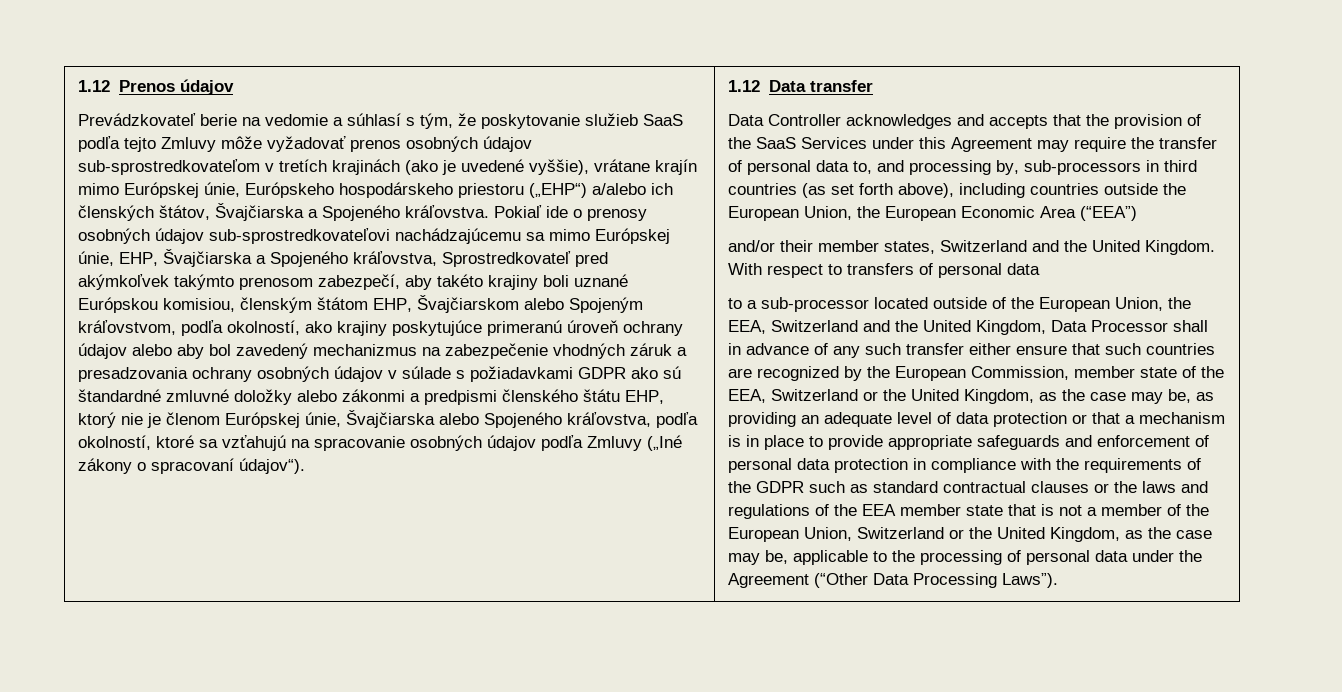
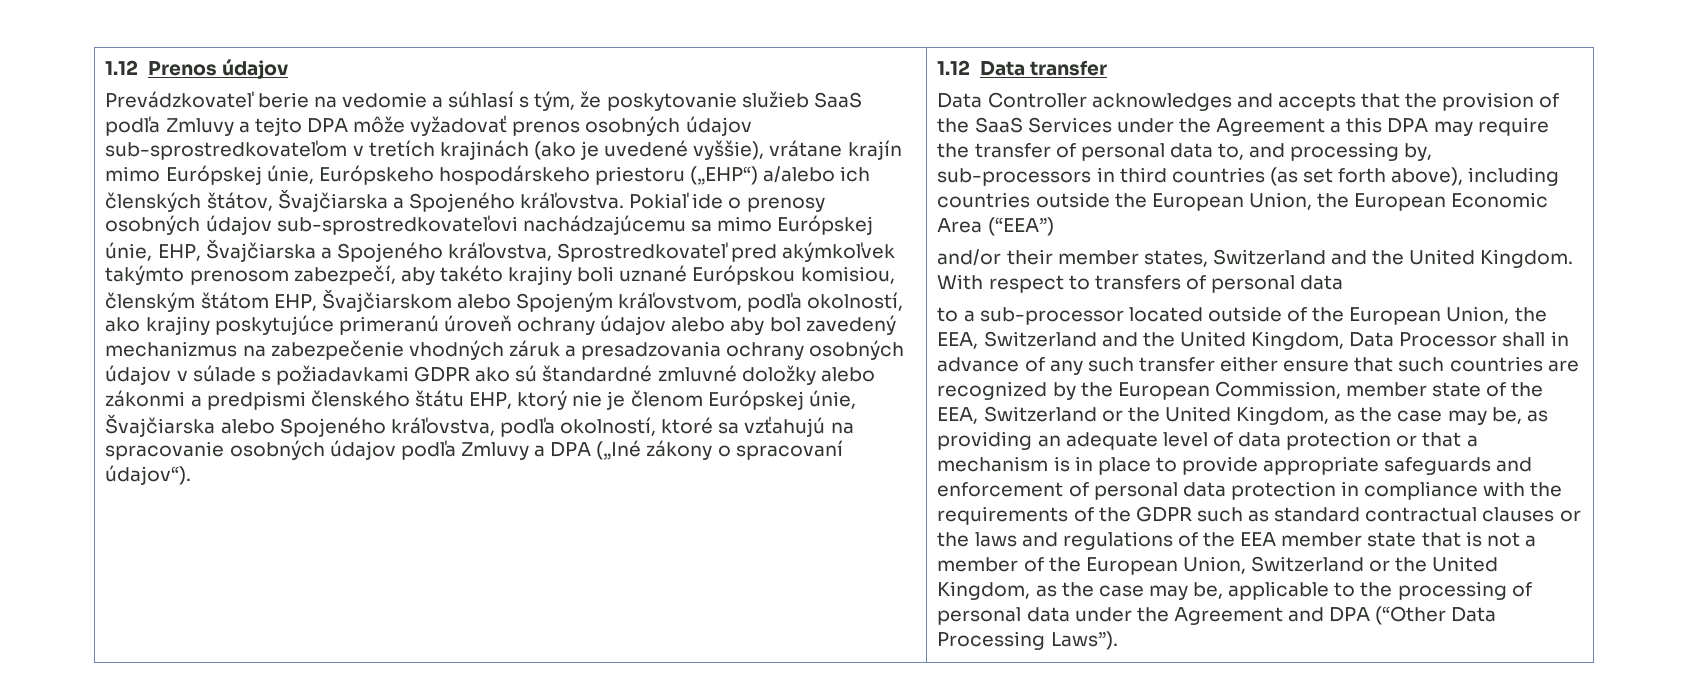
[124,137,217,152] tejto Zmluvy -> [165,117,348,136] Zmluvy a tejto DPA
(643, 443) none -> [534,442,592,457] a DPA
[919,137,1033,152] this Agreement -> [1178,117,1429,136] the Agreement a this DPA
(810, 580) none -> [1288,607,1371,622] and DPA

